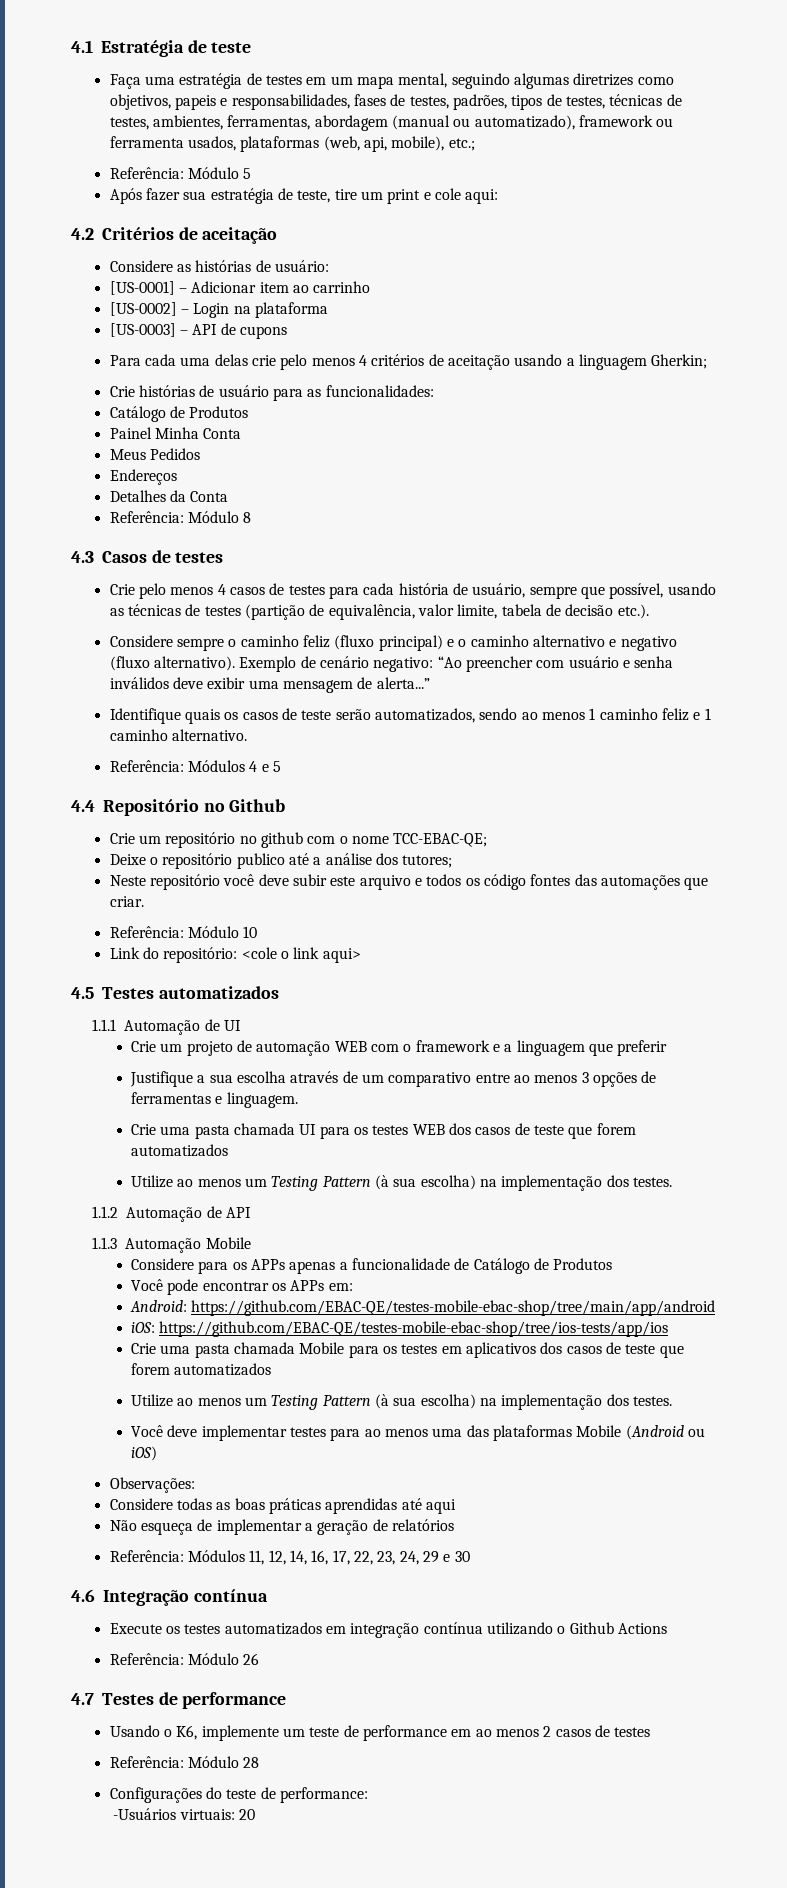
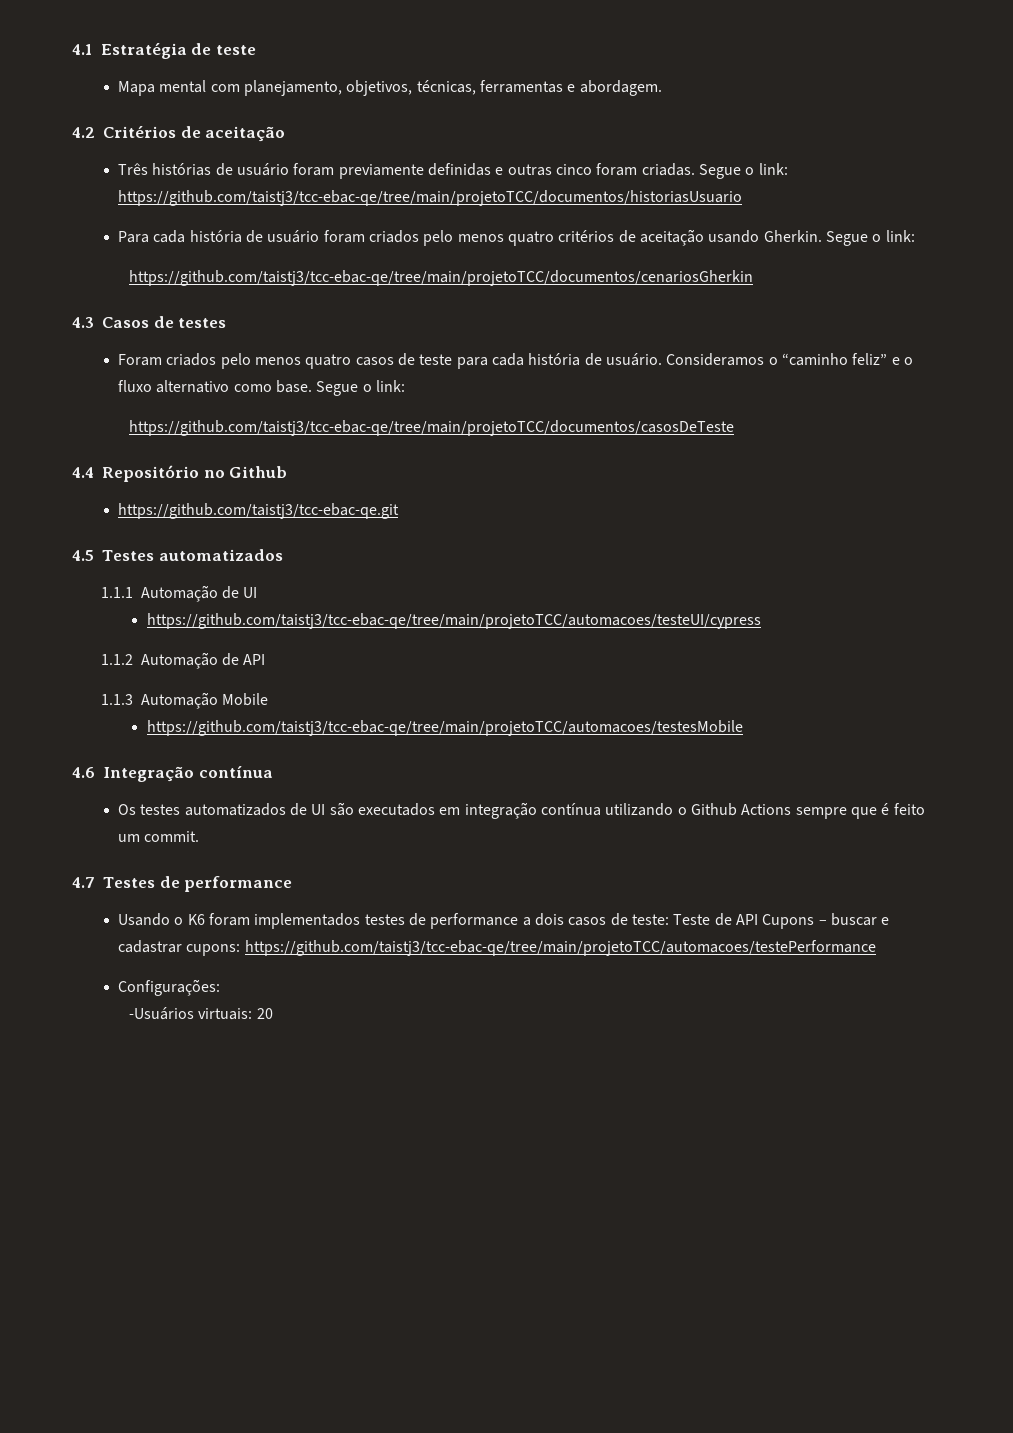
[109,73,674,89] [109,94,682,110] [109,115,674,131] [109,136,475,152] [109,167,252,179] [109,188,499,204] [71,227,278,244] [109,260,330,272] [109,281,371,295] [109,302,329,318] [109,323,288,339] [109,354,368,370] Faça uma estratégia de testes em um mapa mental, seguindo algumas diretrizes como objetivos, papeis e responsabilidades, fases de testes, padrões, tipos de testes, técnicas de testes, ambientes, ferramentas, abordagem (manual ou automatizado), framework ou ferramenta usados, plataformas (web, api, mobile), etc.; // Referência: Módulo 5 // Após fazer sua estratégia de teste, tire um print e cole aqui: // 4.2 Critérios de aceitação // Considere as histórias de usuário: // [US-0001] – Adicionar item ao carrinho // [US-0002] – Login na plataforma // [US-0003] – API de cupons // Para cada uma delas crie pelo menos 4 -> [118,80,662,96] [72,125,286,142] [118,163,788,179] [118,190,743,206] [118,230,554,246] Mapa mental com planejamento, objetivos, técnicas, ferramentas e abordagem. // 4.2 Critérios de aceitação // Três histórias de usuário foram previamente definidas e outras cinco foram criadas. Segue o link: https://github.com/taistj3/tcc-ebac-qe/tree/main/projetoTCC/documentos/historiasUsuario // Para cada história de usuário foram criados pelo menos quatro
[566,354,708,370] [109,385,434,401] [109,406,249,422] [109,427,242,439] [109,448,201,460] [109,469,177,485] [109,490,229,502] [109,511,252,523] a linguagem Gherkin; // Crie histórias de usuário para as funcionalidades: // Catálogo de Produtos // Painel Minha Conta // Meus Pedidos // Endereços // Detalhes da Conta // Referência: Módulo 8 -> [763,230,915,246] [128,270,753,286] Gherkin. Segue o link: // https://github.com/taistj3/tcc-ebac-qe/tree/main/projetoTCC/documentos/cenariosGherkin
[109,583,325,599] Crie pelo menos 4 casos de testes -> [118,353,453,369] Foram criados pelo menos quatro casos de teste
[472,583,716,599] [109,604,649,620] [109,635,677,651] [109,656,674,672] [109,677,430,693] [109,708,711,724] [109,729,248,741] [109,760,282,772] [71,799,286,816] [109,832,488,848] [109,853,453,869] [109,874,709,890] [109,896,144,907] [109,926,258,938] [109,947,361,963] usuário, sempre que possível, usando as técnicas de testes (partição de equivalência, valor limite, tabela de decisão etc.). // Considere sempre o caminho feliz (fluxo principal) e o caminho alternativo e negativo (fluxo alternativo). Exemplo de cenário negativo: “Ao preencher com usuário e senha inválidos deve exibir uma mensagem de alerta...” // Identifique quais os casos de teste serão automatizados, sendo ao menos 1 caminho feliz e 1 caminho alternativo. // Referência: Módulos 4 e 5 // 4.4 Repositório no Github // Crie um repositório no github com o nome TCC-EBAC-QE; // Deixe o repositório publico até a análise dos tutores; // Neste repositório você deve subir este arquivo e todos os código fontes das automações que criar. // Referência: Módulo 10 // Link do repositório: <cole o link aqui> -> [605,353,913,366] [118,380,406,396] [128,420,734,436] [72,465,288,482] [118,503,400,519] usuário. Consideramos o “caminho feliz” e o fluxo alternativo como base. Segue o link: // https://github.com/taistj3/tcc-ebac-qe/tree/main/projetoTCC/documentos/casosDeTeste // 4.4 Repositório no Github // https://github.com/taistj3/tcc-ebac-qe.git
[131,1040,668,1056] [130,1071,657,1087] [131,1092,298,1108] [131,1123,636,1139] [131,1144,229,1157] [131,1175,672,1191] Crie um projeto de automação WEB com o framework e a linguagem que preferir // Justifique a sua escolha através de um comparativo entre ao menos 3 opções de ferramentas e linguagem. // Crie uma pasta chamada UI para os testes WEB dos casos de teste que forem automatizados // Utilize ao menos um Testing Pattern (à sua escolha) na implementação dos testes. -> [146,613,761,629] https://github.com/taistj3/tcc-ebac-qe/tree/main/projetoTCC/automacoes/testeUI/cypress
[131,1258,613,1274] [131,1279,353,1295] [130,1300,716,1316] [131,1321,669,1337] [131,1342,684,1358] [131,1363,272,1376] [131,1394,672,1410] [131,1425,705,1441] [131,1446,158,1461] [109,1477,195,1493] [109,1498,457,1514] [109,1519,455,1535] [109,1550,470,1565] [71,1589,268,1606] [109,1622,322,1635] Considere para os APPs apenas a funcionalidade de Catálogo de Produtos // Você pode encontrar os APPs em: // Android: https://github.com/EBAC-QE/testes-mobile-ebac-shop/tree/main/app/android // iOS: https://github.com/EBAC-QE/testes-mobile-ebac-shop/tree/ios-tests/app/ios // Crie uma pasta chamada Mobile para os testes em aplicativos dos casos de teste que forem automatizados // Utilize ao menos um Testing Pattern (à sua escolha) na implementação dos testes. // Você deve implementar testes para ao menos uma das plataformas Mobile (Android ou iOS) // Observações: // Considere todas as boas práticas aprendidas até aqui // Não esqueça de implementar a geração de relatórios // Referência: Módulos 11, 12, 14, 16, 17, 22, 23, 24, 29 e 30 // 4.6 Integração contínua // Execute os testes automatizados -> [146,720,743,736] [72,766,273,782] [118,802,436,816] https://github.com/taistj3/tcc-ebac-qe/tree/main/projetoTCC/automacoes/testesMobile // 4.6 Integração contínua // Os testes automatizados de UI são executados
[109,1653,260,1665] // Referência: Módulo 26 -> [795,803,925,819] [118,831,200,842] sempre que é feito um commit.
[176,1725,651,1741] [109,1756,260,1768] [109,1787,369,1803] K6, implemente um teste de performance em ao menos 2 casos de testes // Referência: Módulo 28 // Configurações do teste de performance: -> [187,913,890,929] [118,940,876,956] [118,979,221,996] K6 foram implementados testes de performance a dois casos de teste: Teste de API Cupons – buscar e cadastrar cupons: https://github.com/taistj3/tcc-ebac-qe/tree/main/projetoTCC/automacoes/testePerformance // Configurações:

